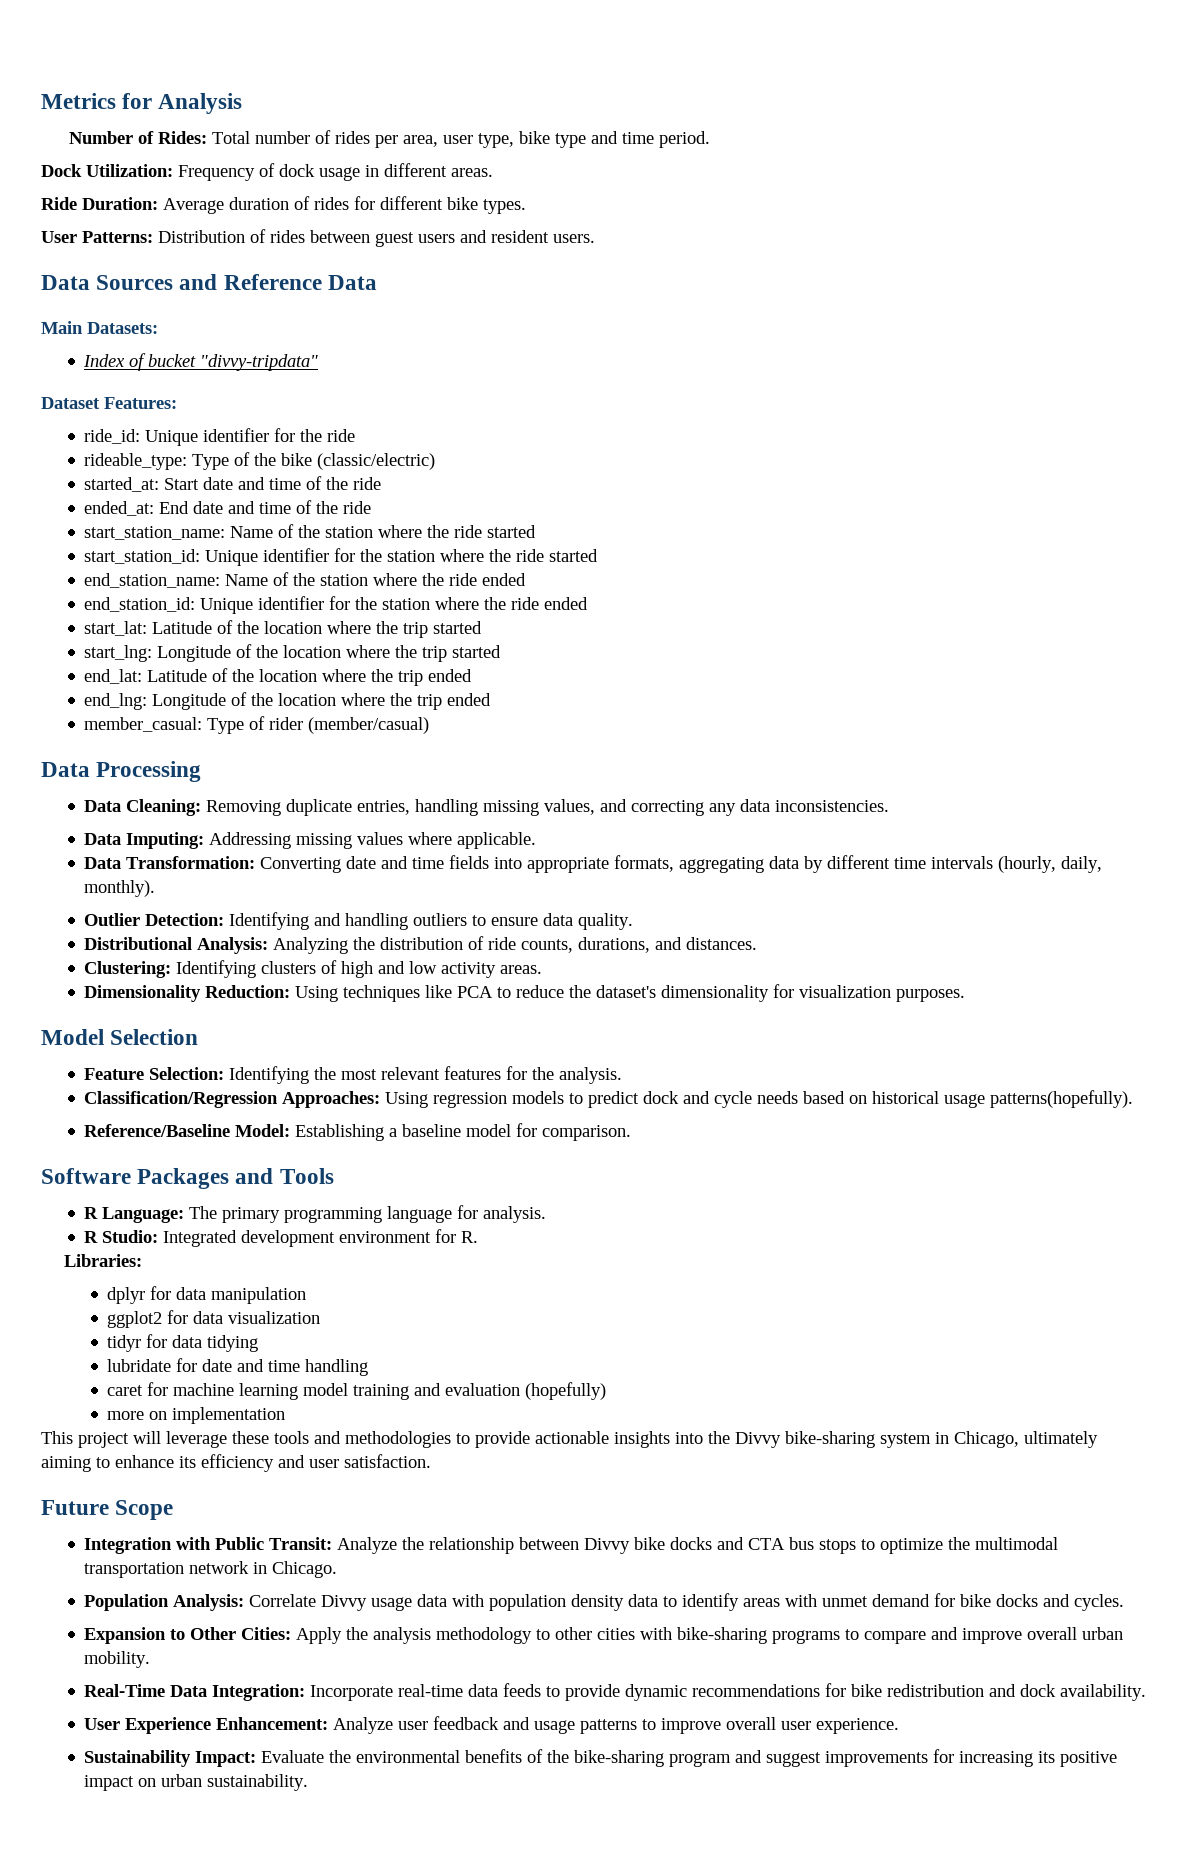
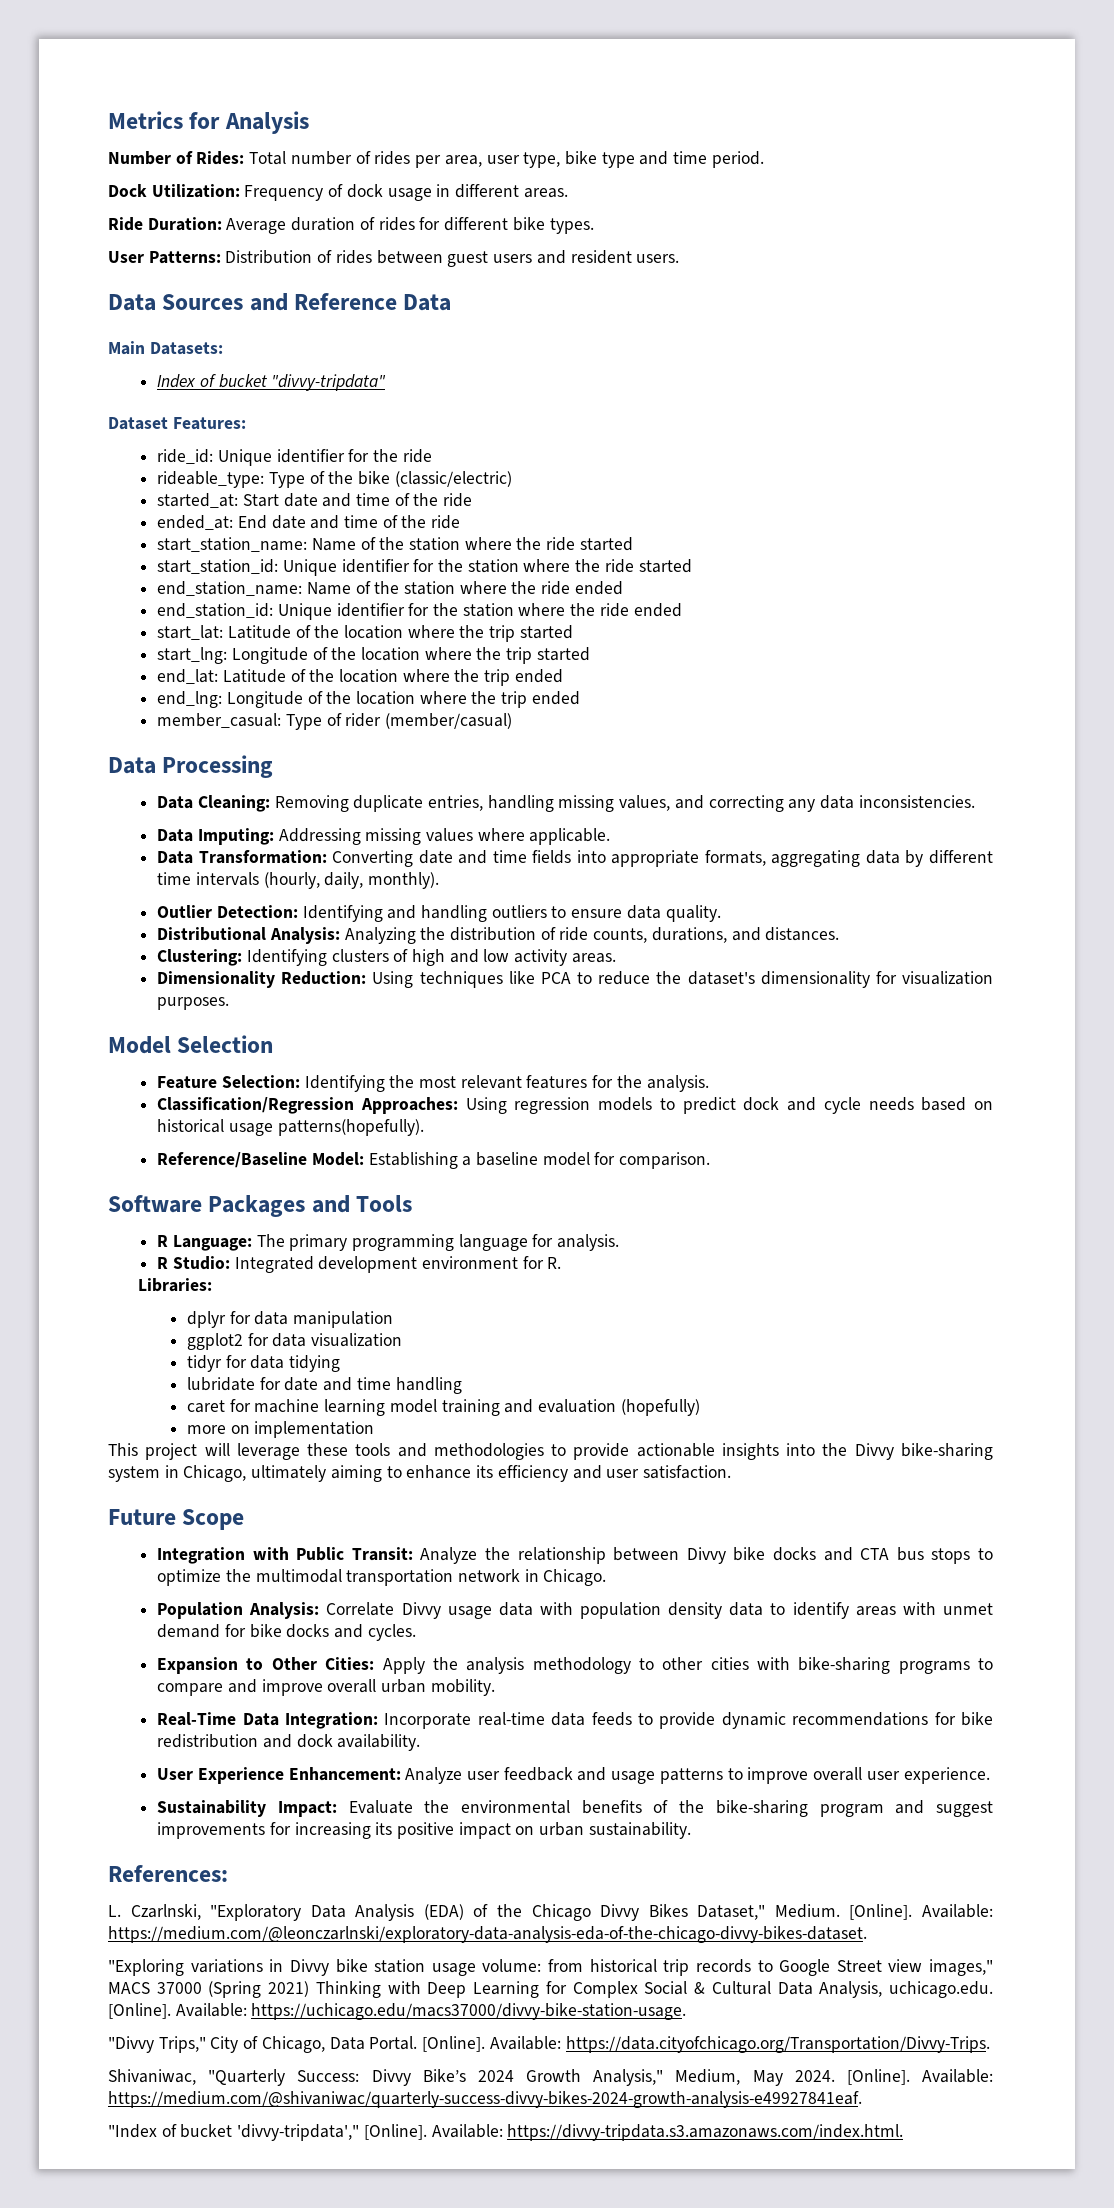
(309, 1782) none -> [108,1865,228,1882] [108,1904,993,1921] [108,1926,867,1943] [108,1959,993,1976] [108,1981,994,1998] [108,2003,687,2020] [108,2036,990,2053] [108,2069,993,2086] [108,2091,862,2108] [108,2124,904,2141] // References: // L. Czarlnski, "Exploratory Data Analysis (EDA) of the Chicago Divvy Bikes Dataset," Medium. [Online]. Available: https://medium.com/@leonczarlnski/exploratory-data-analysis-eda-of-the-chicago-divvy-bikes-dataset. // "Exploring variations in Divvy bike station usage volume: from historical trip records to Google Street view images," MACS 37000 (Spring 2021) Thinking with Deep Learning for Complex Social & Cultural Data Analysis, uchicago.edu. [Online]. Available: https://uchicago.edu/macs37000/divvy-bike-station-usage. // "Divvy Trips," City of Chicago, Data Portal. [Online]. Available: https://data.cityofchicago.org/Transportation/Divvy-Trips. // Shivaniwac, "Quarterly Success: Divvy Bike’s 2024 Growth Analysis," Medium, May 2024. [Online]. Available: https://medium.com/@shivaniwac/quarterly-success-divvy-bikes-2024-growth-analysis-e49927841eaf. // "Index of bucket 'divvy-tripdata'," [Online]. Available: https://divvy-tripdata.s3.amazonaws.com/index.html.

